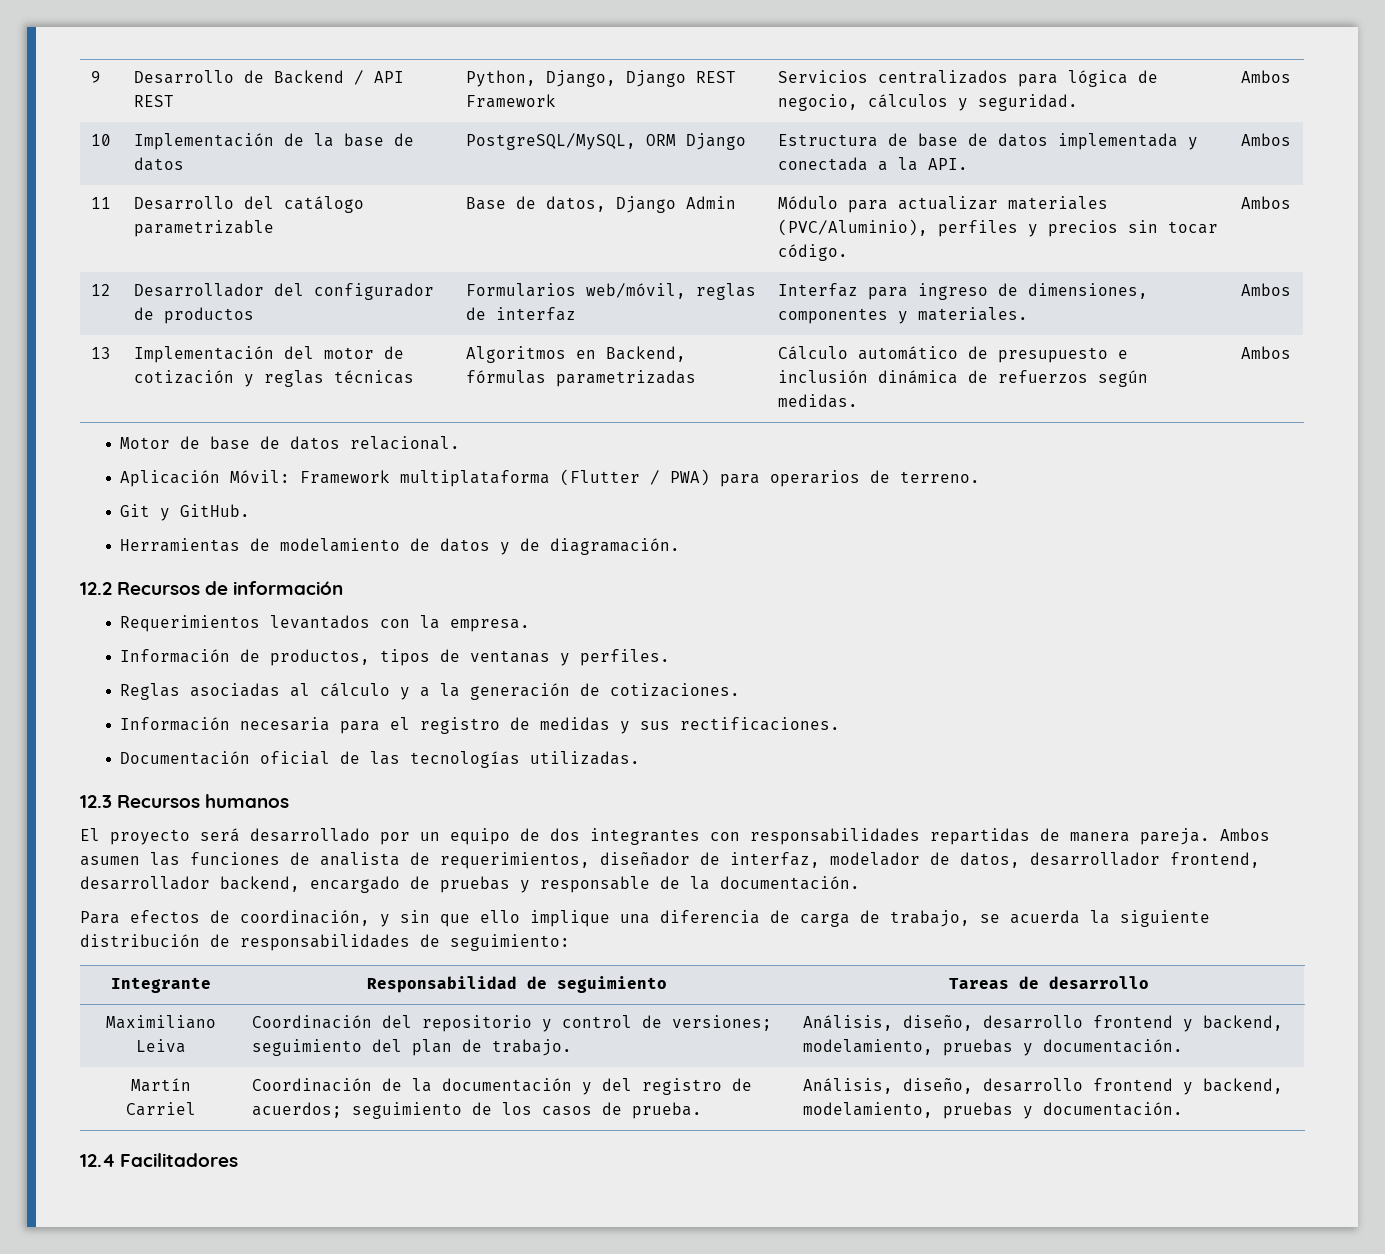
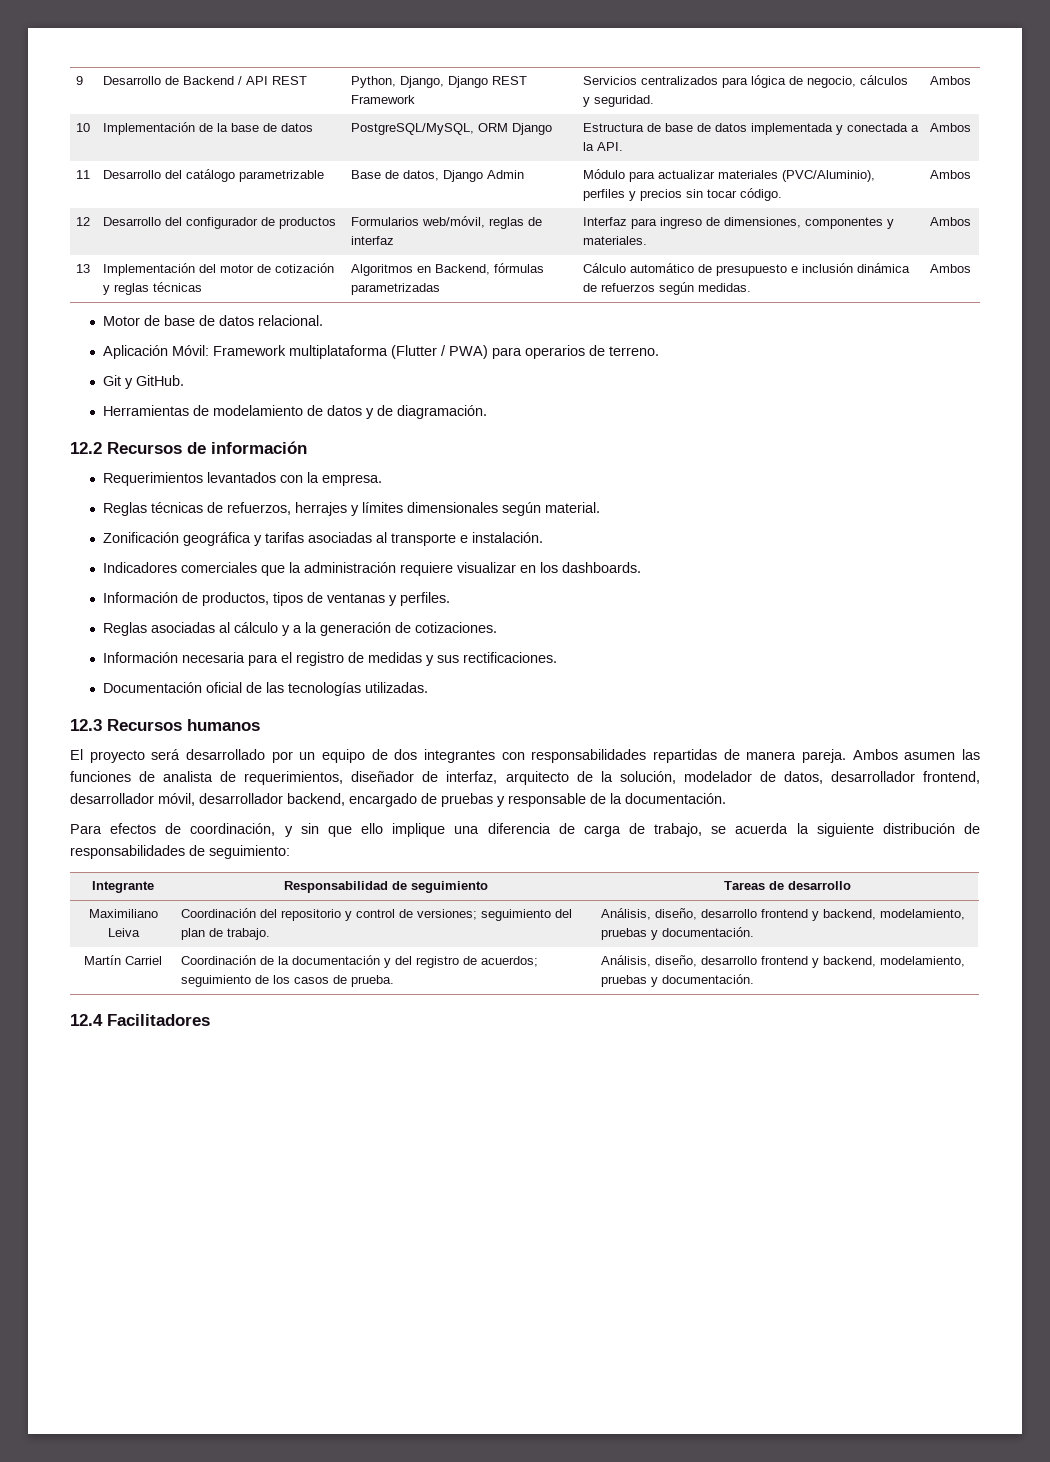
[134,283,265,297] Desarrollador -> [103,217,162,226] Desarrollo
(531, 625) none -> [103,502,601,516] [103,532,544,546] [103,562,642,576] // Reglas técnicas de refuerzos, herrajes y límites dimensionales según material. // Zonificación geográfica y tarifas asociadas al transporte e instalación. // Indicadores comerciales que la administración requiere visualizar en los dashboards.
(820, 860) none -> [505,771,676,785] arquitecto de la solución,
(210, 883) none -> [158,793,283,806] móvil, desarrollador

